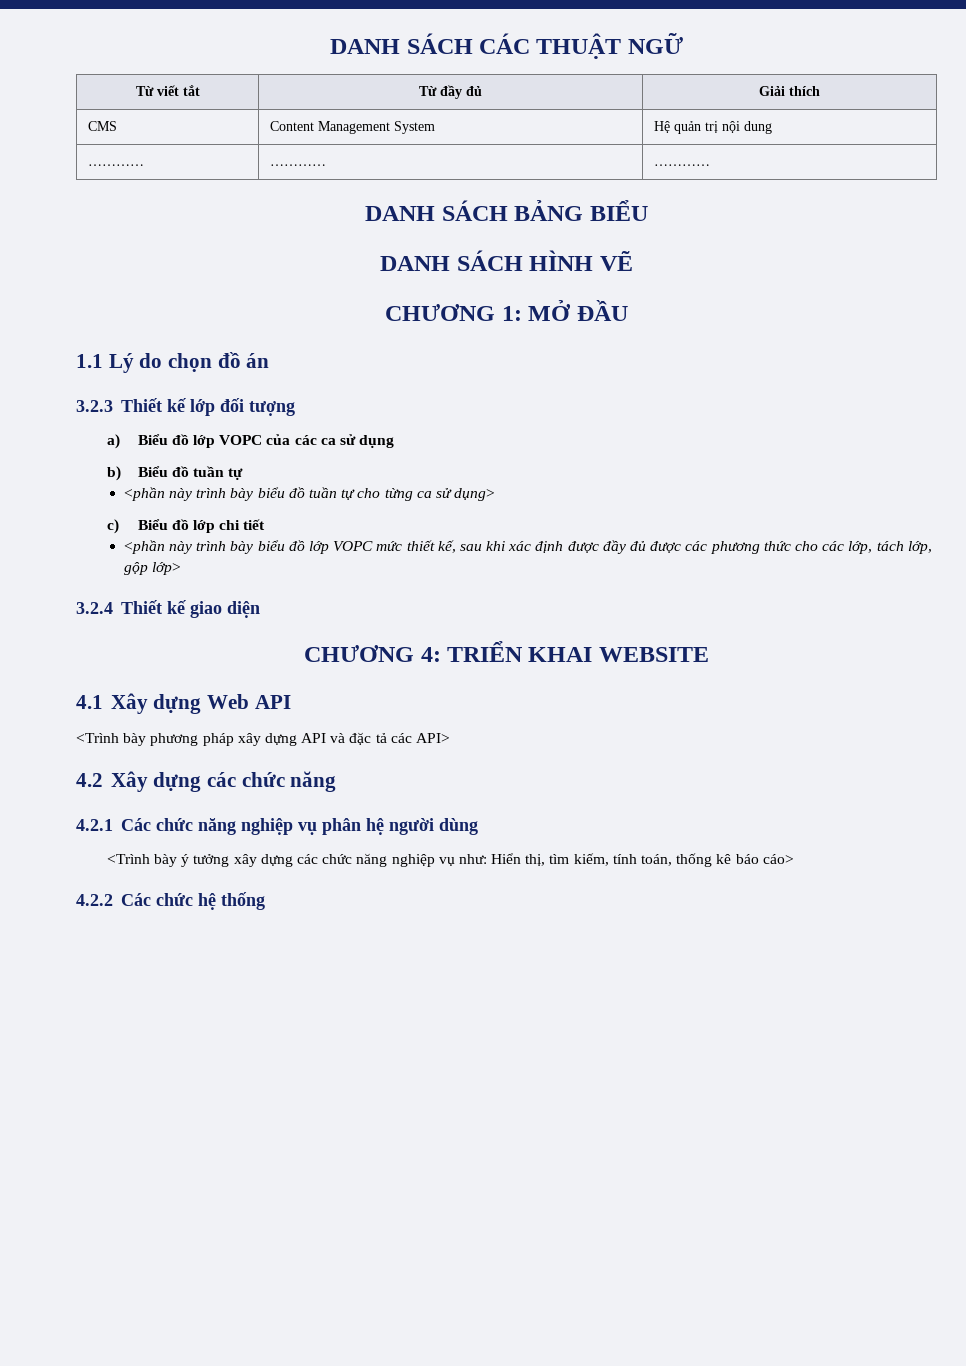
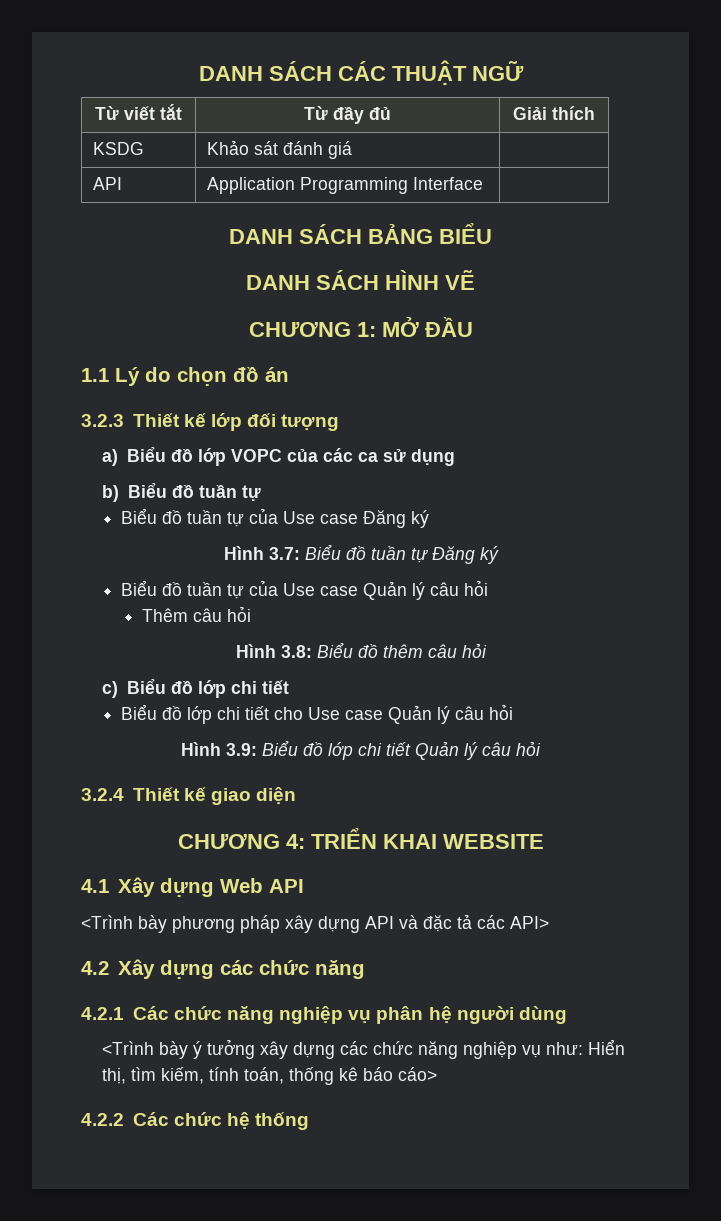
[88,121,118,131] [270,121,436,134] [654,121,773,134] [88,164,145,166] [270,164,327,166] [654,164,711,166] CMS | Content Management System | Hệ quản trị nội dung // ………… | ………… | ………… -> [93,142,145,155] [207,140,353,159] [93,177,123,190] [207,177,484,194] KSDG | Khảo sát đánh giá | // API | Application Programming Interface |
[123,487,496,501] <phần này trình bày biểu đồ tuần tự cho từng ca sử dụng> -> [121,508,430,528] [223,545,499,564] [121,580,489,600] [142,606,252,622] [235,643,487,658] Biểu đồ tuần tự của Use case Đăng ký // Hình 3.7: Biểu đồ tuần tự Đăng ký // Biểu đồ tuần tự của Use case Quản lý câu hỏi // Thêm câu hỏi // Hình 3.8: Biểu đồ thêm câu hỏi
[123,540,932,554] [123,562,182,575] <phần này trình bày biểu đồ lớp VOPC mức thiết kế, sau khi xác định được đầy đủ được các phương thức cho các lớp, tách lớp, gộp lớp> -> [121,704,514,724] [181,741,541,760] Biểu đồ lớp chi tiết cho Use case Quản lý câu hỏi // Hình 3.9: Biểu đồ lớp chi tiết Quản lý câu hỏi

